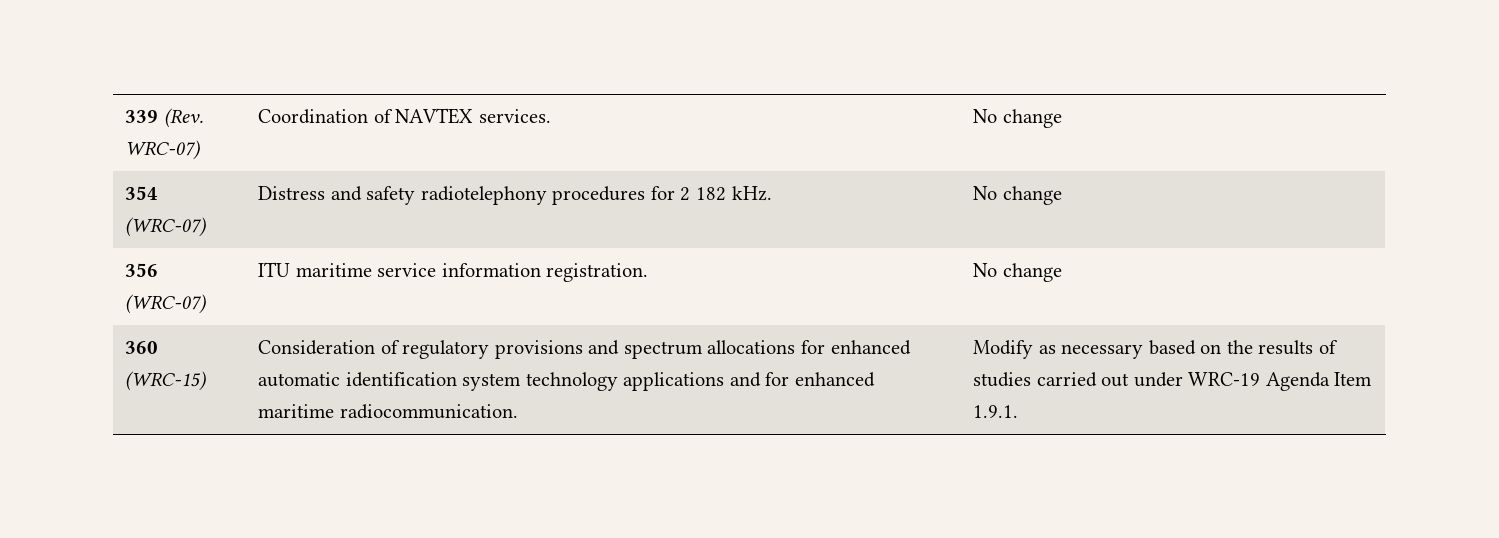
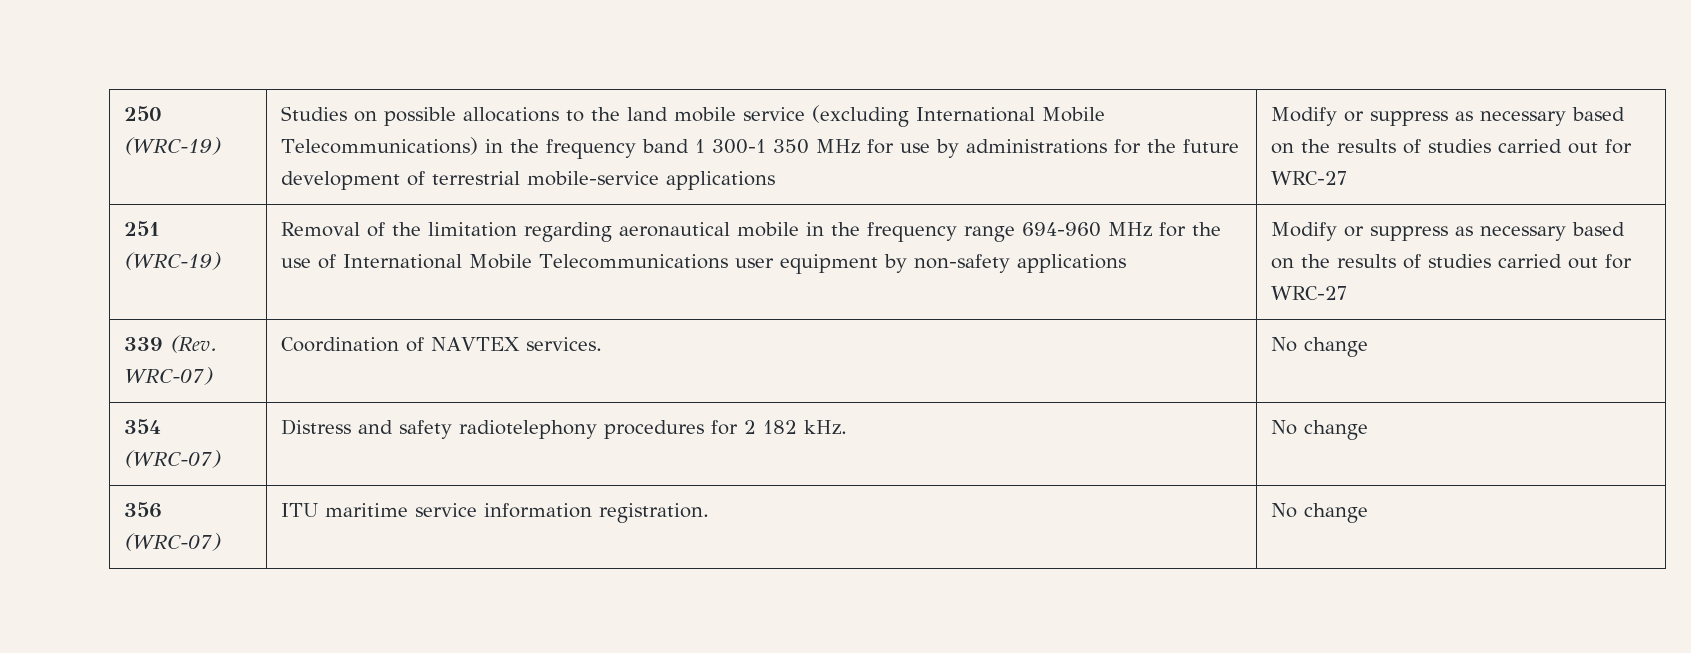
(125, 116) none -> [123,106,162,121] [123,137,221,155] [280,105,1105,127] [280,137,1239,159] [280,171,775,190] [1270,107,1625,126] [1270,139,1632,154] [1270,171,1347,185] [123,221,160,236] [123,252,221,270] [280,222,1221,242] [280,254,1126,274] [1270,222,1625,241] [1270,254,1632,269] [1270,286,1347,300] 250 (WRC-19) | Studies on possible allocations to the land mobile service (excluding International Mobile Telecommunications) in the frequency band 1 300-1 350 MHz for use by administrations for the future development of terrestrial mobile-service applications | Modify or suppress as necessary based on the results of studies carried out for WRC-27 // 251 (WRC-19) | Removal of the limitation regarding aeronautical mobile in the frequency range 694-960 MHz for the use of International Mobile Telecommunications user equipment by non-safety applications | Modify or suppress as necessary based on the results of studies carried out for WRC-27 //
[125,341,159,354] [125,371,207,391] [258,340,911,359] [258,372,875,391] [258,404,518,419] [973,340,1338,359] [973,372,1373,391] [973,405,1019,418] // 360 (WRC-15) | Consideration of regulatory provisions and spectrum allocations for enhanced automatic identification system technology applications and for enhanced maritime radiocommunication. | Modify as necessary based on the results of studies carried out under WRC-19 Agenda Item 1.9.1. -> (1368, 513) none

